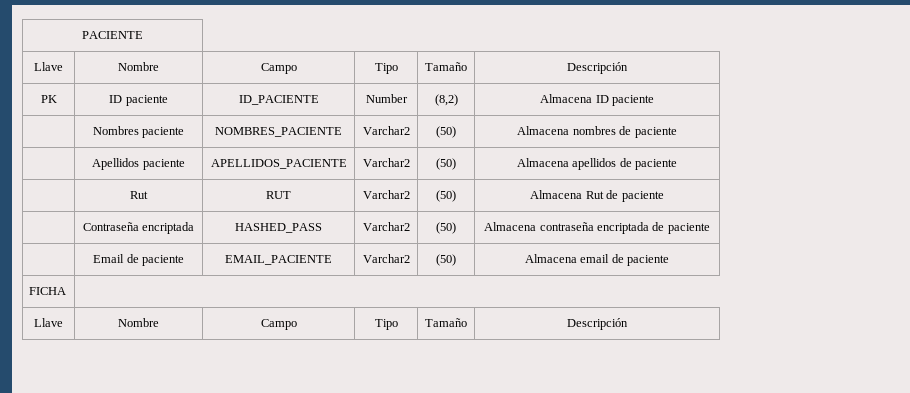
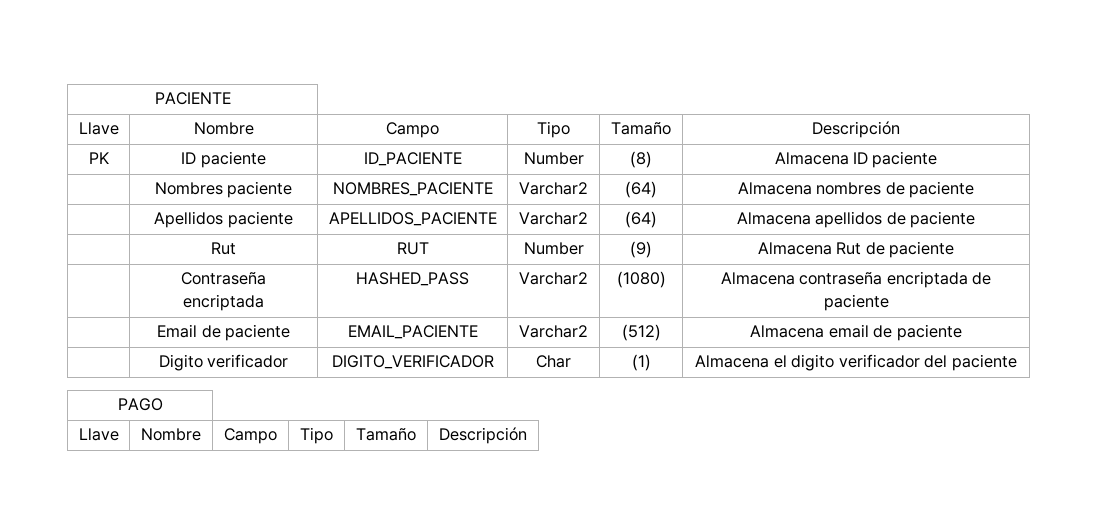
[434,94,458,106] (8,2) -> [630,151,652,168] (8)
[436,126,456,138] (50) -> [625,181,657,198] (64)
[436,158,456,170] (50) -> [625,211,657,228] (64)
[362,190,410,199] [436,190,456,202] Varchar2 | (50) -> [523,242,584,255] [630,241,652,258] Number | (9)
[436,222,456,234] (50) -> [616,271,666,288] (1080)
[436,254,456,266] (50) -> [621,324,661,341] (512)
[29,287,67,295] FICHA -> [158,354,289,371] [331,355,494,369] [536,355,571,368] [631,354,651,371] [695,354,1017,371] [117,398,163,411] | Digito verificador | DIGITO_VERIFICADOR | Char | (1) | Almacena el digito verificador del paciente // PAGO

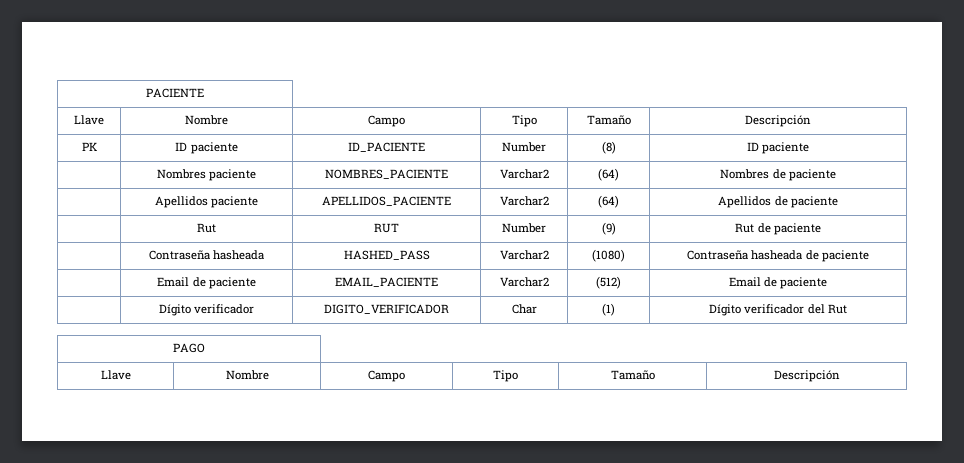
[774,152,849,165] Almacena -> (616, 147) none
[737,182,882,195] Almacena nombres -> [720,169,770,179] Nombres
[736,211,883,228] Almacena apellidos -> [718,196,772,208] Apellidos
[757,242,832,255] Almacena -> (616, 228) none
[183,294,264,311] encriptada -> [213,250,265,260] hasheada
[720,271,968,288] Almacena contraseña encriptada -> [687,250,803,260] Contraseña hasheada
[750,324,962,341] [158,354,203,371] Almacena email de paciente // | Digito -> [728,277,828,289] [158,304,191,316] Email de paciente // | Dígito
[695,354,835,371] Almacena el digito -> [709,304,742,316] Dígito
[951,354,1017,371] paciente -> [827,304,847,314] Rut

